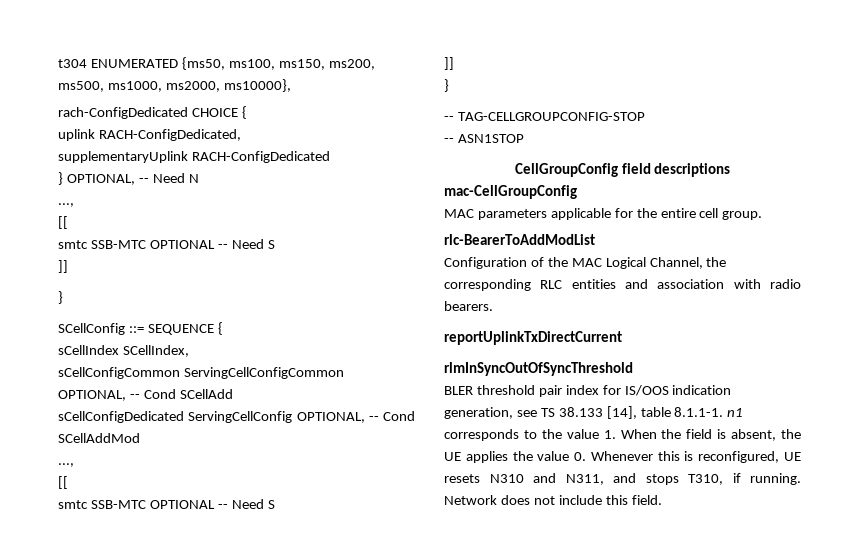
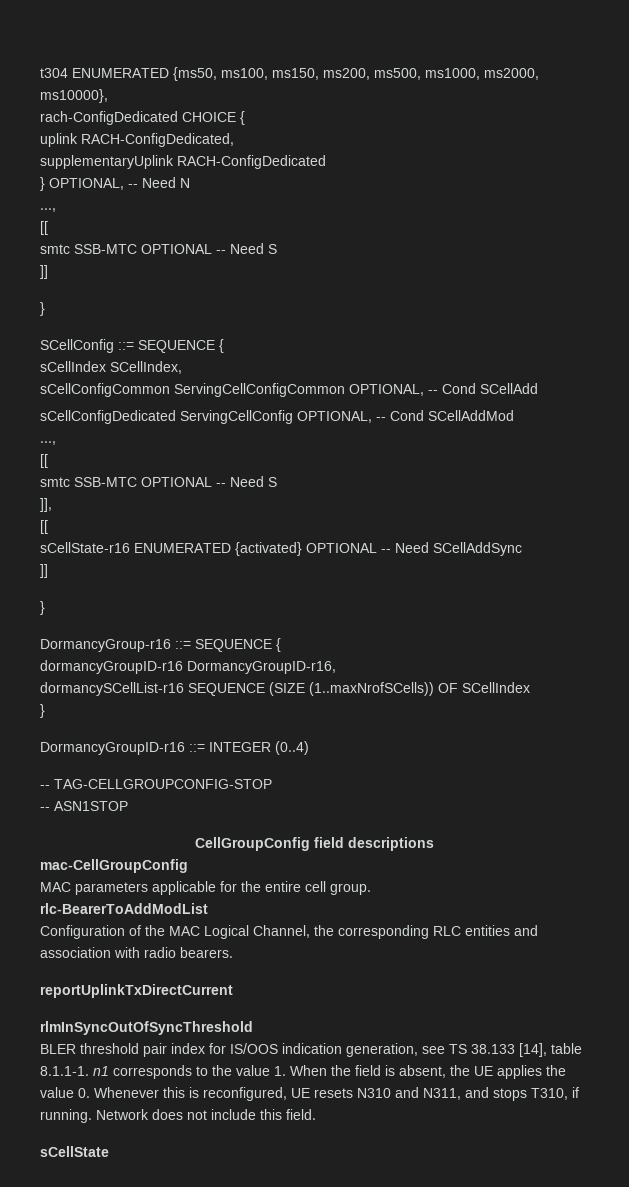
[444,57,454,70] [444,79,449,92] ]] // } -> [40,498,52,512] [40,520,48,534] [40,542,522,556] [40,564,48,578] [40,601,45,615] [40,638,281,652] [40,660,336,674] [40,682,530,696] [40,704,45,718] [40,741,309,755] ]], // [[ // sCellState-r16 ENUMERATED {activated} OPTIONAL -- Need SCellAddSync // ]] // } // DormancyGroup-r16 ::= SEQUENCE { // dormancyGroupID-r16 DormancyGroupID-r16, // dormancySCellList-r16 SEQUENCE (SIZE (1..maxNrofSCells)) OF SCellIndex // } // DormancyGroupID-r16 ::= INTEGER (0..4)
(662, 500) none -> [40,1146,109,1157] // sCellState

